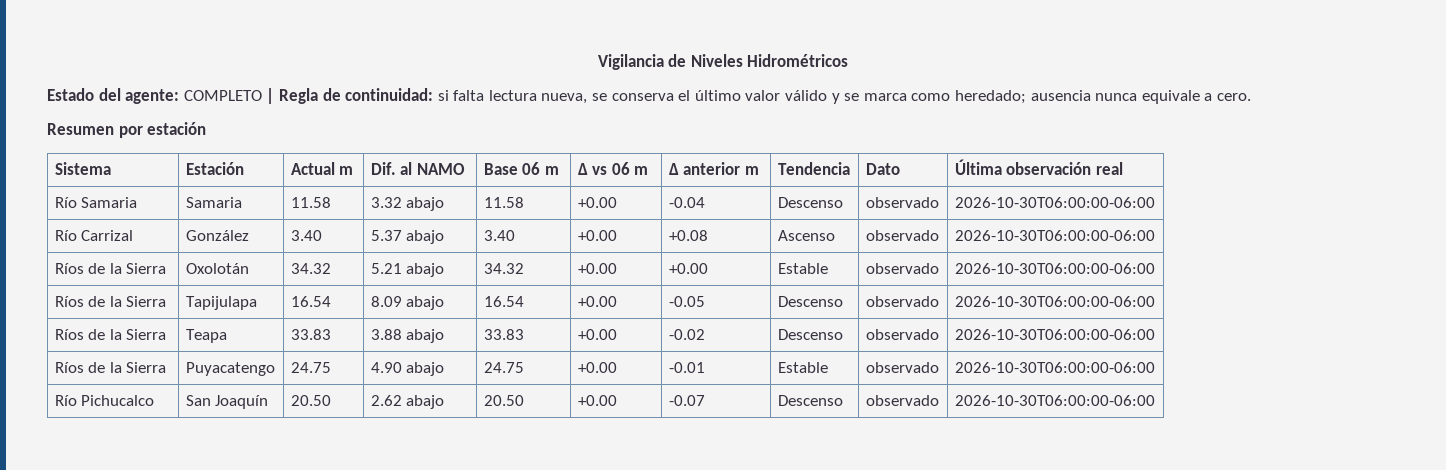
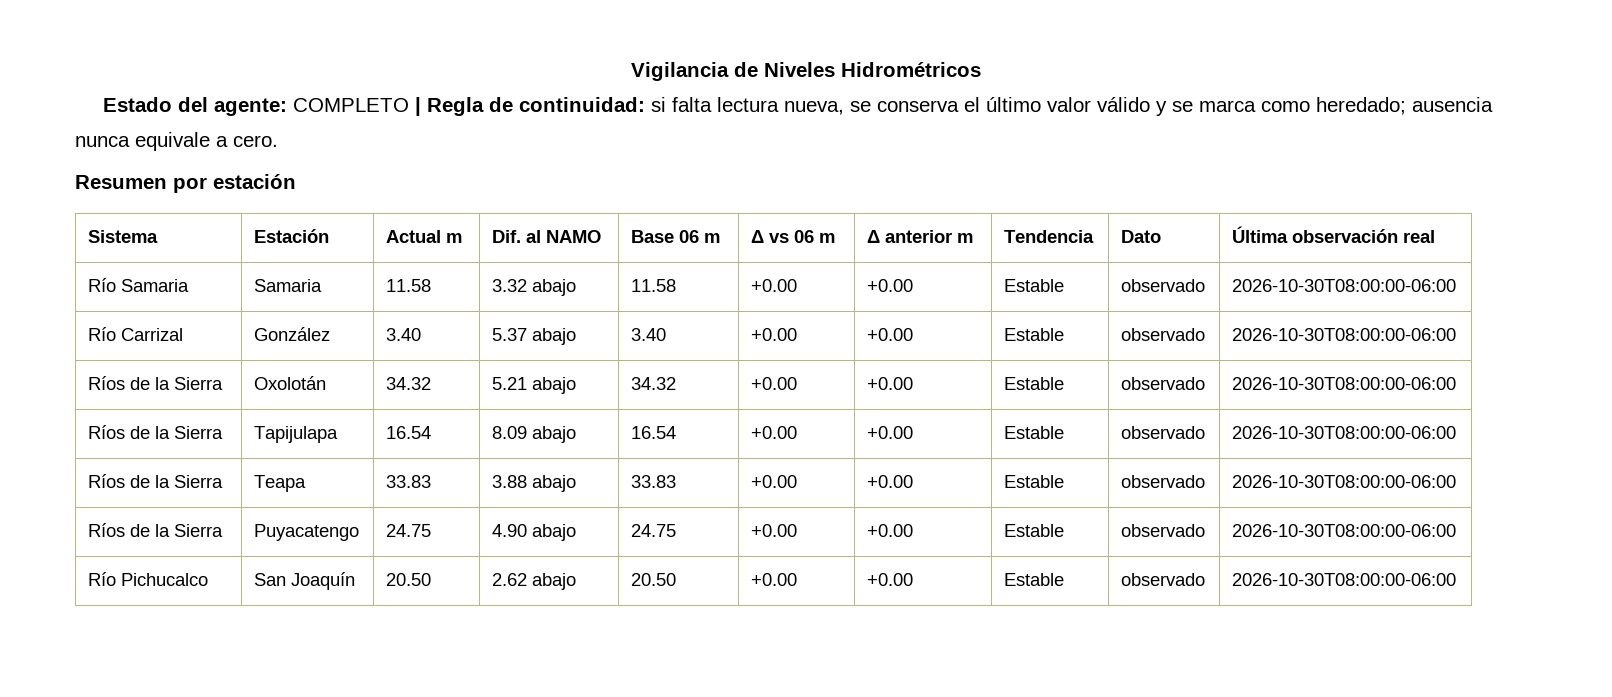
[668,197,705,208] [777,197,843,208] [865,197,939,208] [954,197,1155,208] -0.04 | Descenso | observado | 2026-10-30T06:00:00-06:00 -> [867,279,914,292] [1004,279,1065,292] [1121,279,1206,292] [1232,279,1457,292] +0.00 | Estable | observado | 2026-10-30T08:00:00-06:00
[668,230,708,241] [777,230,835,241] [865,230,939,241] [954,230,1155,241] +0.08 | Ascenso | observado | 2026-10-30T06:00:00-06:00 -> [867,328,914,341] [1004,328,1065,341] [1121,328,1206,341] [1232,328,1457,341] +0.00 | Estable | observado | 2026-10-30T08:00:00-06:00
[954,263,1155,274] 2026-10-30T06:00:00-06:00 -> [1232,377,1457,390] 2026-10-30T08:00:00-06:00
[668,296,705,307] [777,296,843,307] [865,296,939,307] [954,296,1155,307] -0.05 | Descenso | observado | 2026-10-30T06:00:00-06:00 -> [867,426,914,439] [1004,426,1065,439] [1121,426,1206,439] [1232,426,1457,439] +0.00 | Estable | observado | 2026-10-30T08:00:00-06:00
[668,329,705,340] [777,329,843,340] [865,329,939,340] [954,329,1155,340] -0.02 | Descenso | observado | 2026-10-30T06:00:00-06:00 -> [867,475,914,488] [1004,475,1065,488] [1121,475,1206,488] [1232,475,1457,488] +0.00 | Estable | observado | 2026-10-30T08:00:00-06:00
[668,362,705,373] [777,362,828,373] [865,362,939,373] [954,362,1155,373] -0.01 | Estable | observado | 2026-10-30T06:00:00-06:00 -> [867,524,914,537] [1004,524,1065,537] [1121,524,1206,537] [1232,524,1457,537] +0.00 | Estable | observado | 2026-10-30T08:00:00-06:00
[668,395,705,406] [777,395,843,406] [865,395,939,406] [954,395,1155,406] -0.07 | Descenso | observado | 2026-10-30T06:00:00-06:00 -> [867,573,914,586] [1004,573,1065,586] [1121,573,1206,586] [1232,573,1457,586] +0.00 | Estable | observado | 2026-10-30T08:00:00-06:00

